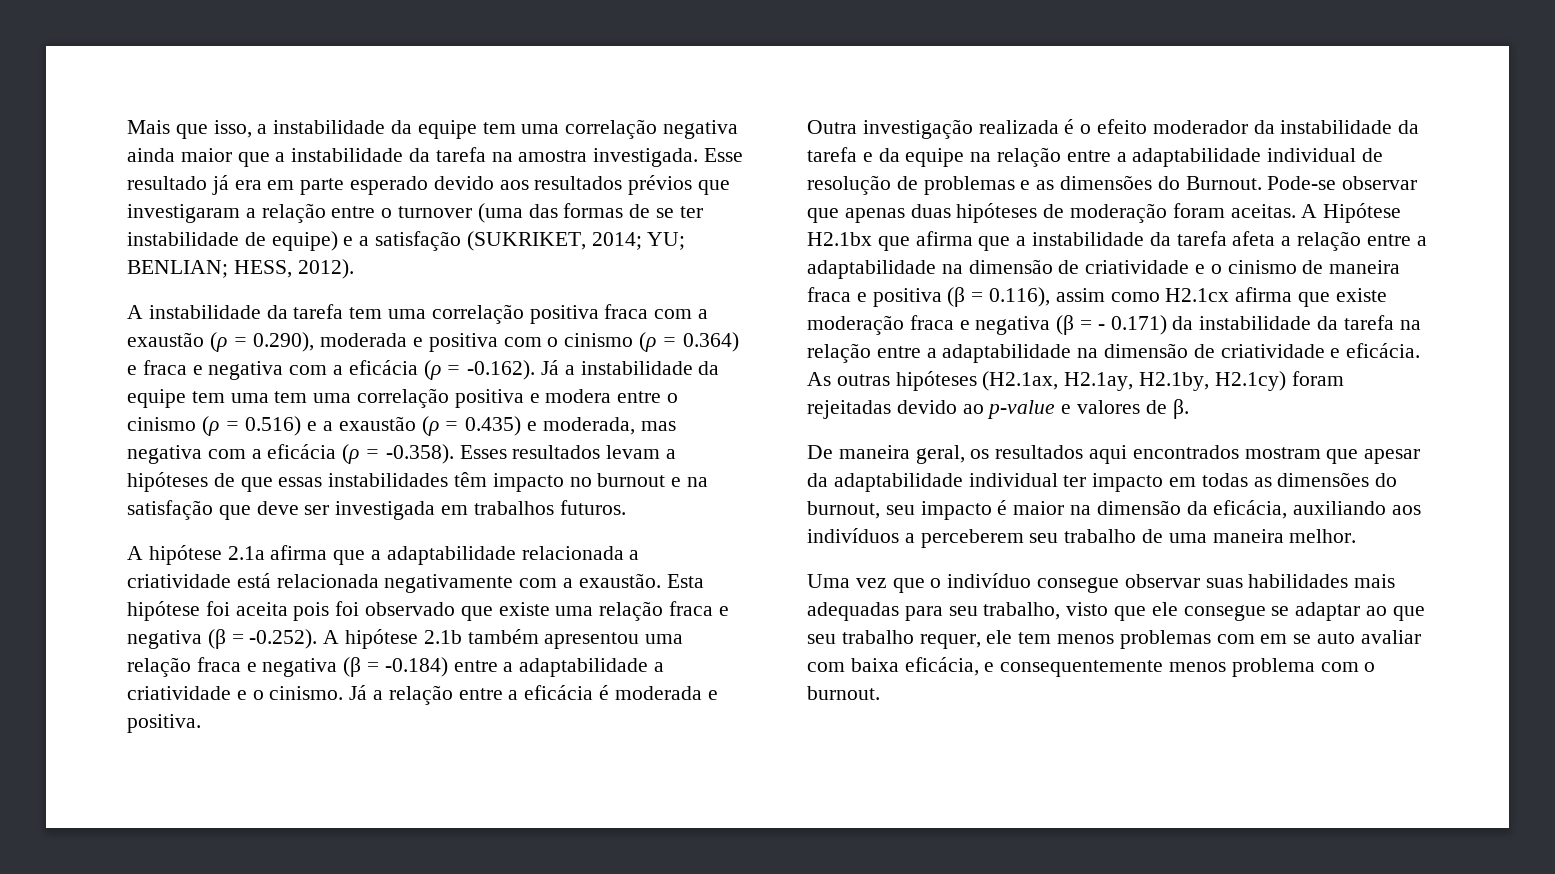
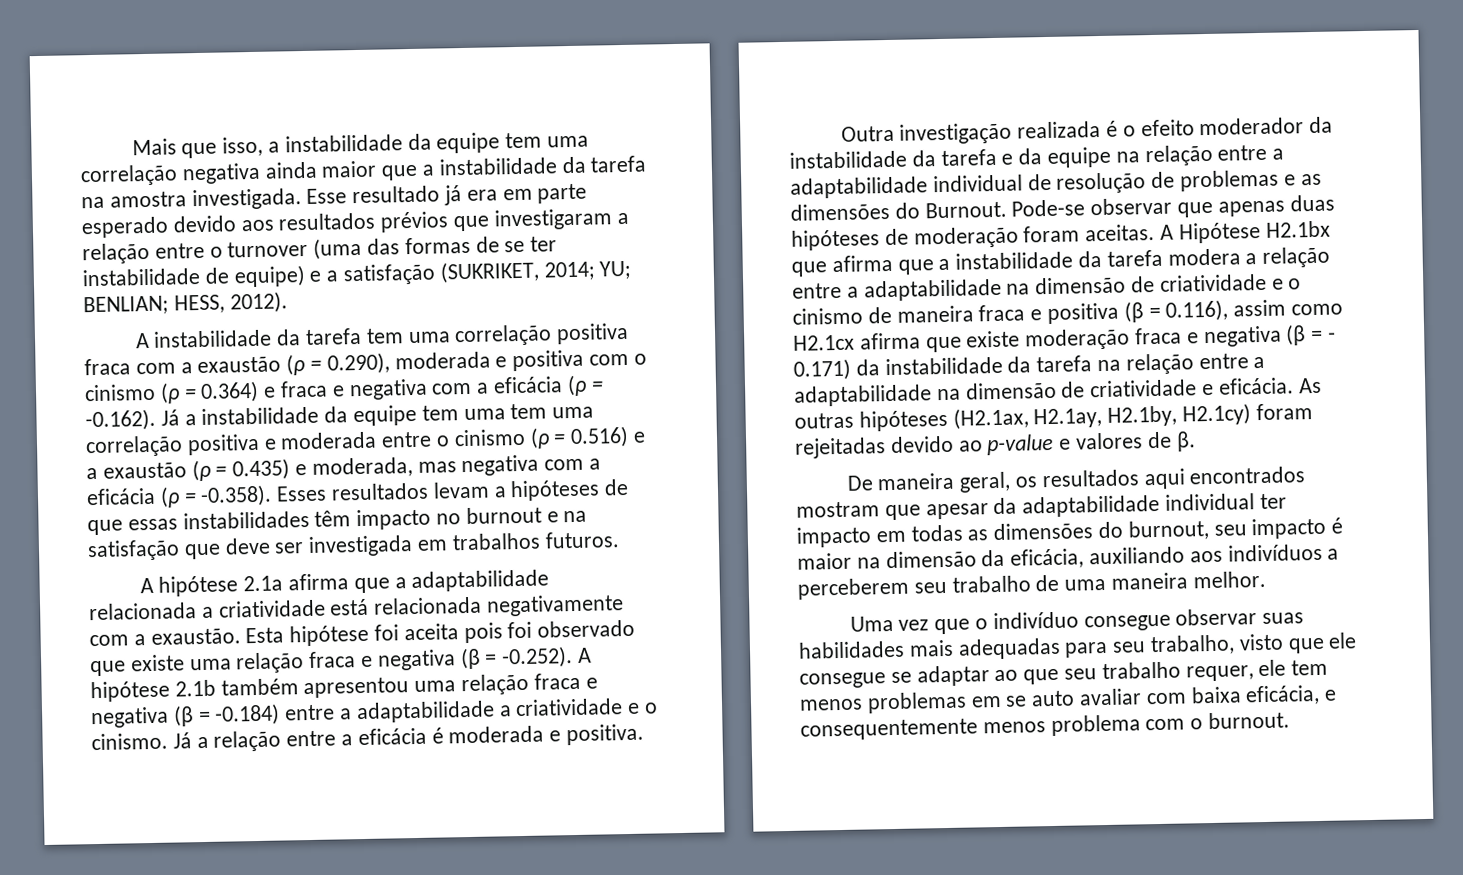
[545,389,612,403] modera -> [280,431,378,450] moderada
[1232,231,1276,246] afeta -> [1167,248,1241,266] modera
[1216,634,1255,644] com -> (967, 702) none

